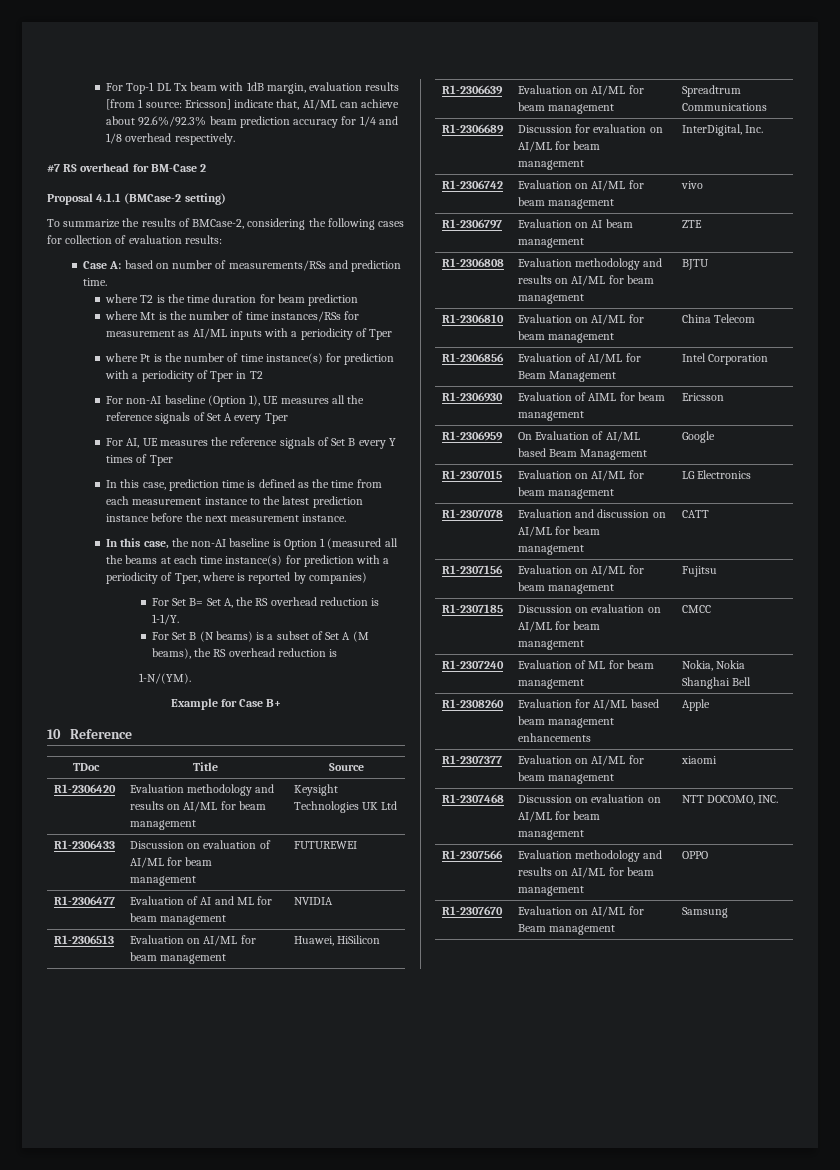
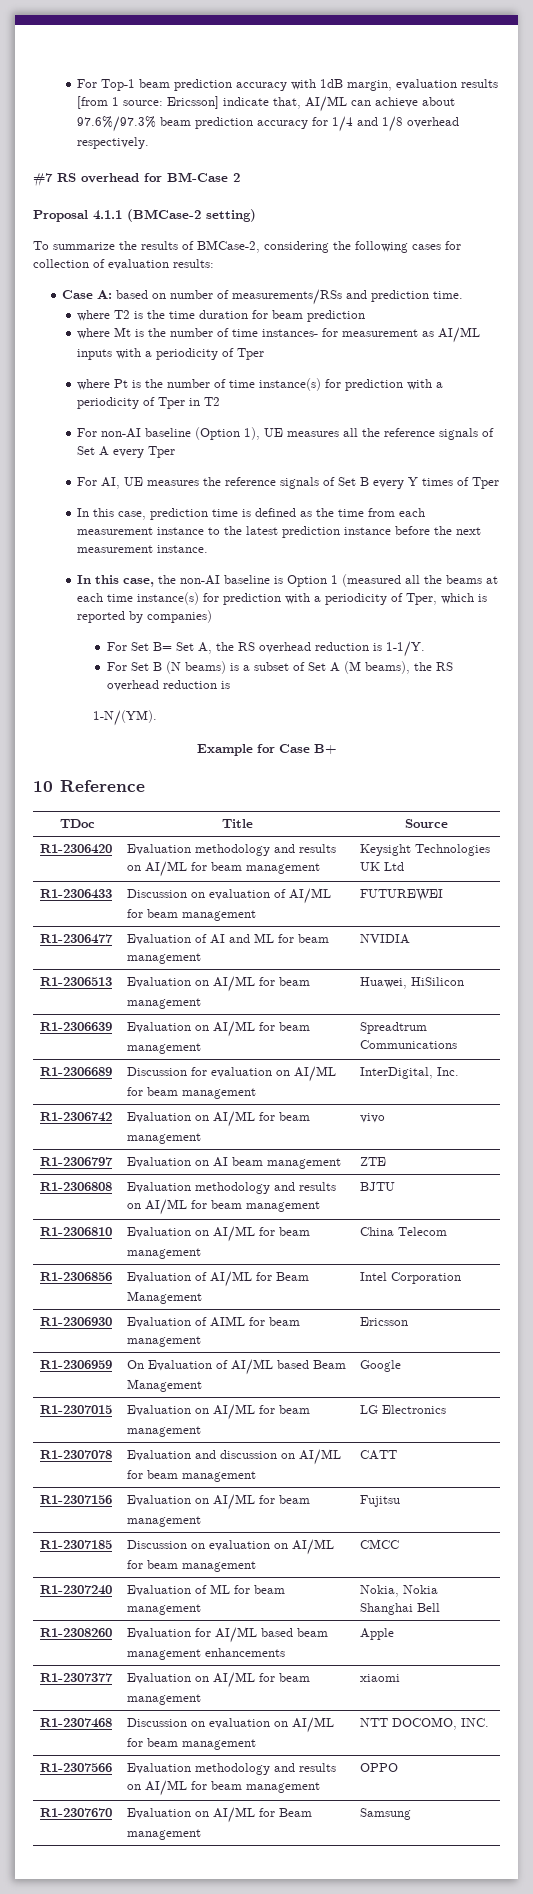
[156,82,218,91] DL Tx beam -> [139,79,288,91] beam prediction accuracy
[138,116,207,127] 92.6%/92.3% -> [77,116,157,132] 97.6%/97.3%
[270,311,341,322] instances/RSs -> [262,329,319,337] instances-
[201,572,235,581] where -> [441,593,475,604] which

